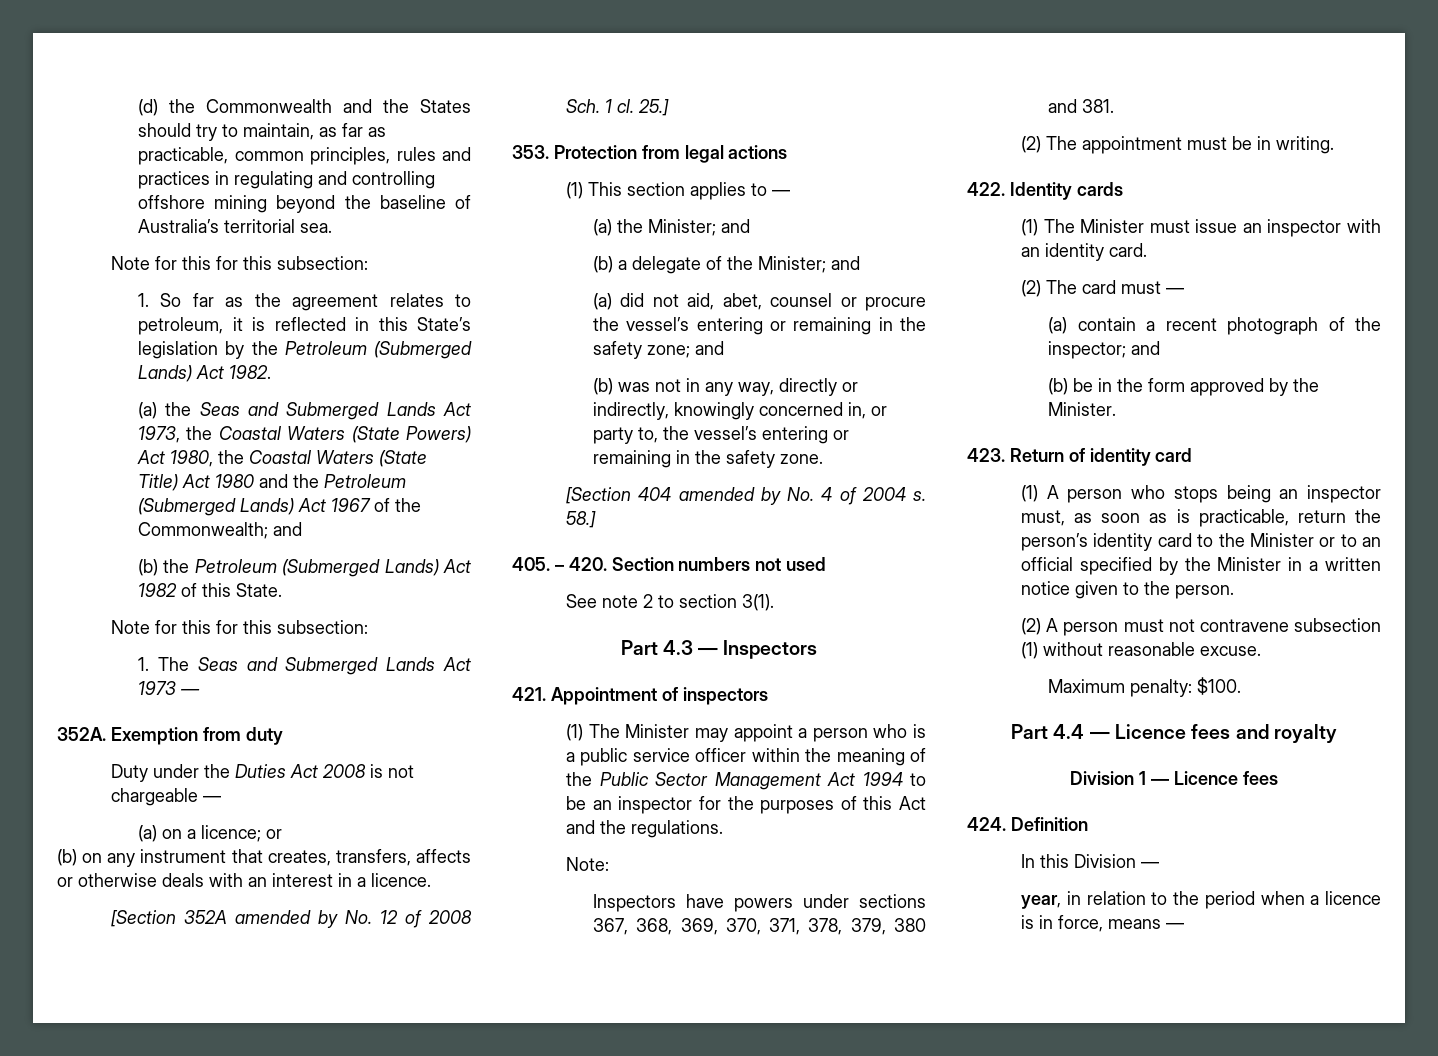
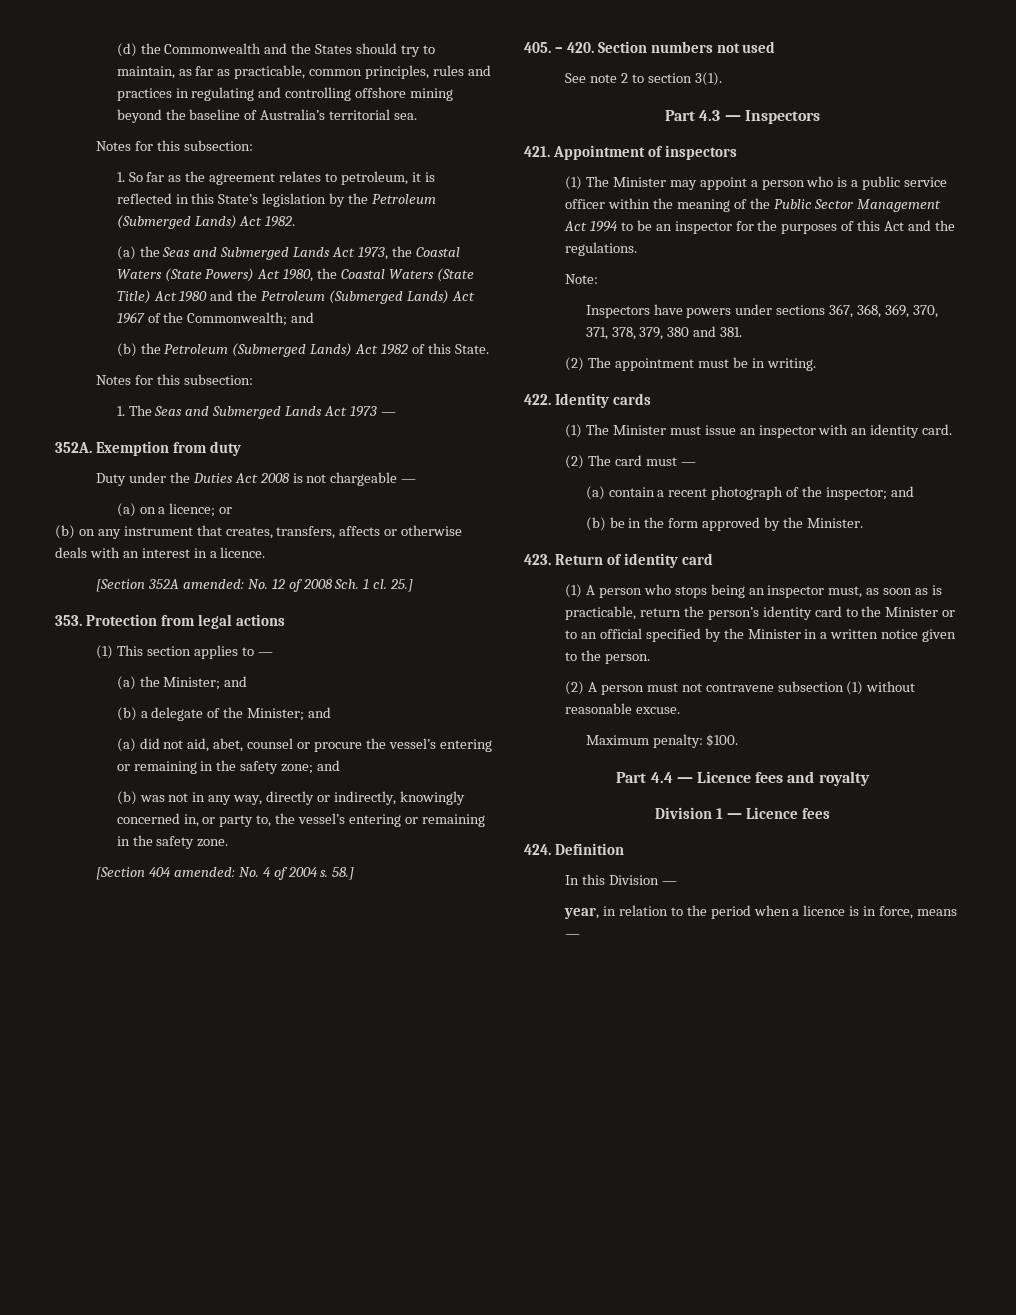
[111,256,212,270] Note for this -> [96,141,132,151] Notes
[111,620,212,634] Note for this -> [96,375,132,385] Notes
[235,910,339,928] amended by -> [182,579,244,589] amended:
[678,487,781,505] amended by -> [173,867,235,877] amended:

